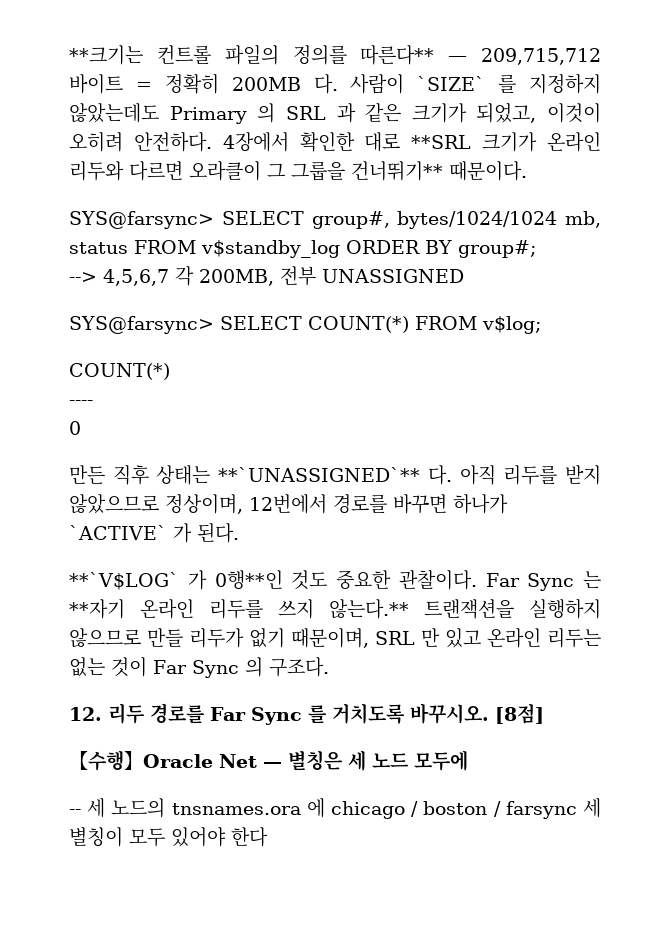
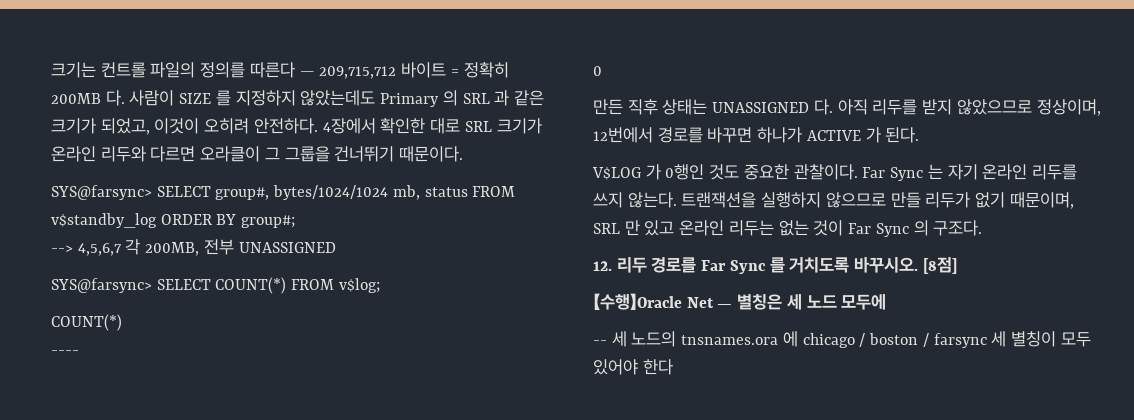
[69,45,143,65] **크기는 -> [51,62,96,78] 크기는
[360,45,435,65] 따른다** -> [249,62,295,78] 따른다
[417,76,486,91] `SIZE` -> [179,93,212,104] SIZE
[411,135,472,149] **SRL -> [464,121,492,132] SRL
[351,161,443,181] 건너뛰기** -> [334,146,395,162] 건너뛰기
[218,467,421,482] **`UNASSIGNED`** -> [712,102,810,113] UNASSIGNED
[69,525,167,540] `ACTIVE` -> [806,130,861,141] ACTIVE
[69,570,283,590] **`V$LOG` 가 0행**인 -> [592,164,705,180] V$LOG 가 0행인
[69,599,125,619] **자기 -> [947,164,978,180] 자기
[329,599,409,619] 않는다.** -> [627,192,677,208] 않는다.

